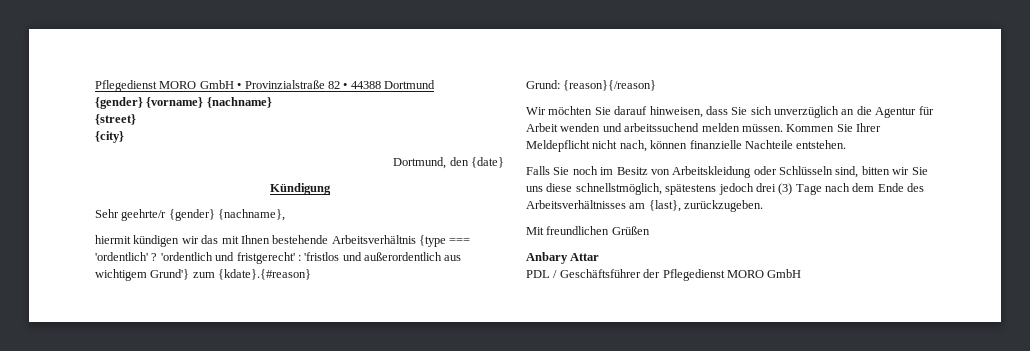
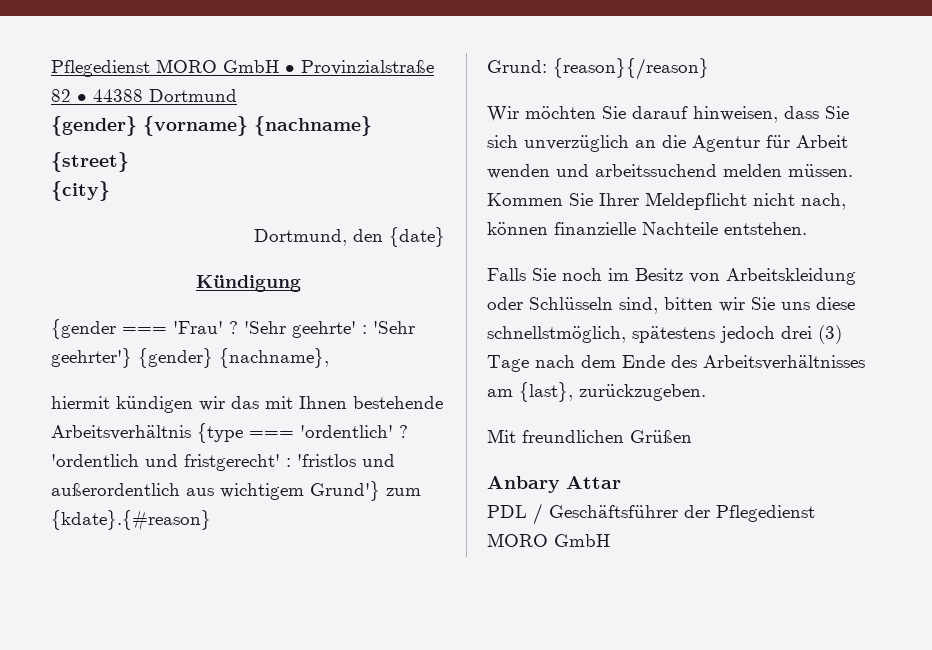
[95,209,167,221] Sehr geehrte/r -> [51,319,415,339] [51,348,132,368] {gender === 'Frau' ? 'Sehr geehrte' : 'Sehr geehrter'}

